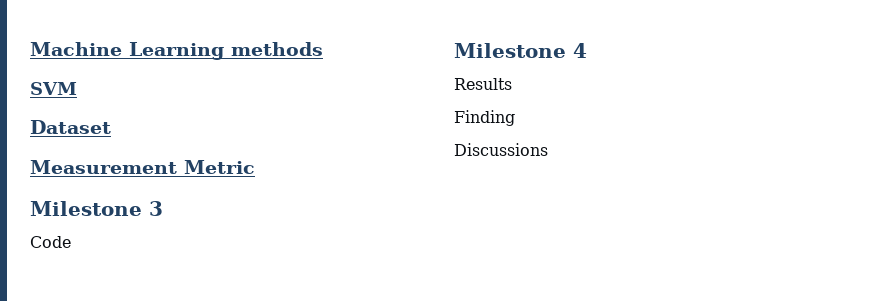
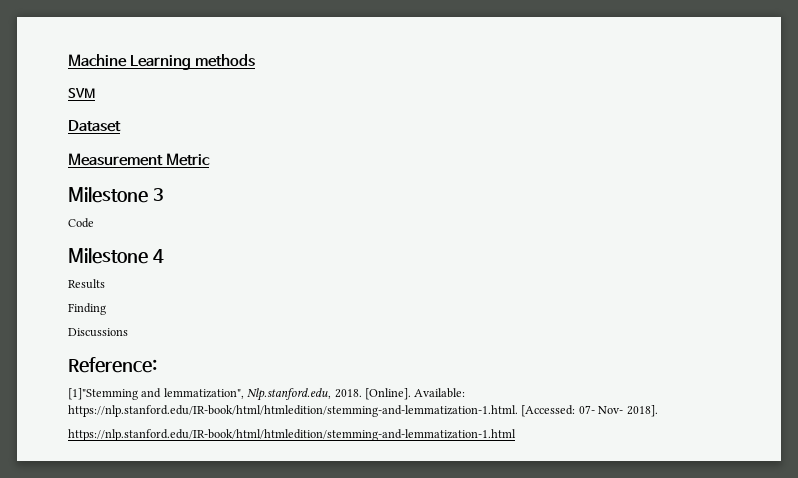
(548, 149) none -> [68,357,157,373] [68,388,466,401] [68,405,658,417] [68,429,516,441] // Reference: // [1]"Stemming and lemmatization", Nlp.stanford.edu, 2018. [Online]. Available: https://nlp.stanford.edu/IR-book/html/htmledition/stemming-and-lemmatization-1.html. [Accessed: 07- Nov- 2018]. // https://nlp.stanford.edu/IR-book/html/htmledition/stemming-and-lemmatization-1.html

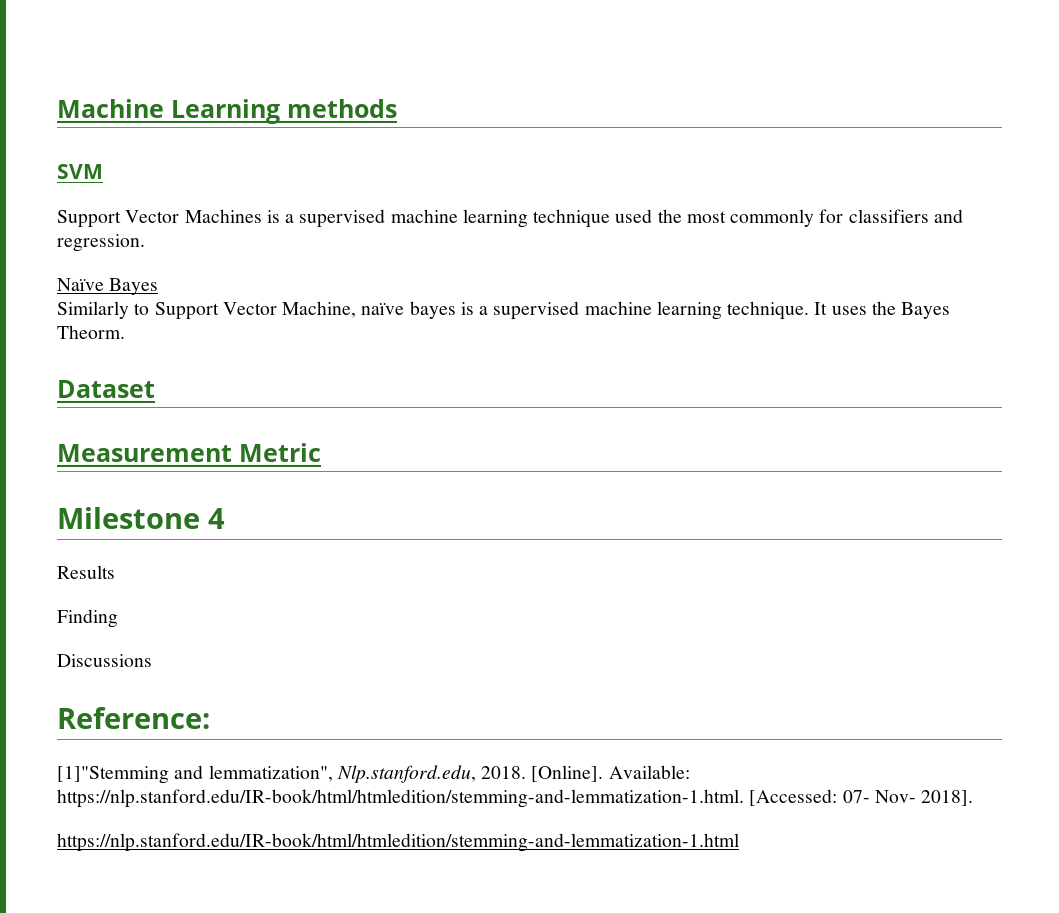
(95, 93) none -> [57,209,963,228] [57,234,145,252] [57,278,159,295] [57,301,951,320] [57,325,125,339] // Support Vector Machines is a supervised machine learning technique used the most commonly for classifiers and regression. // Naïve Bayes // Similarly to Support Vector Machine, naïve bayes is a supervised machine learning technique. It uses the Bayes Theorm.
[68,187,164,203] [68,218,94,228] // Milestone 3 // Code -> (321, 452) none

